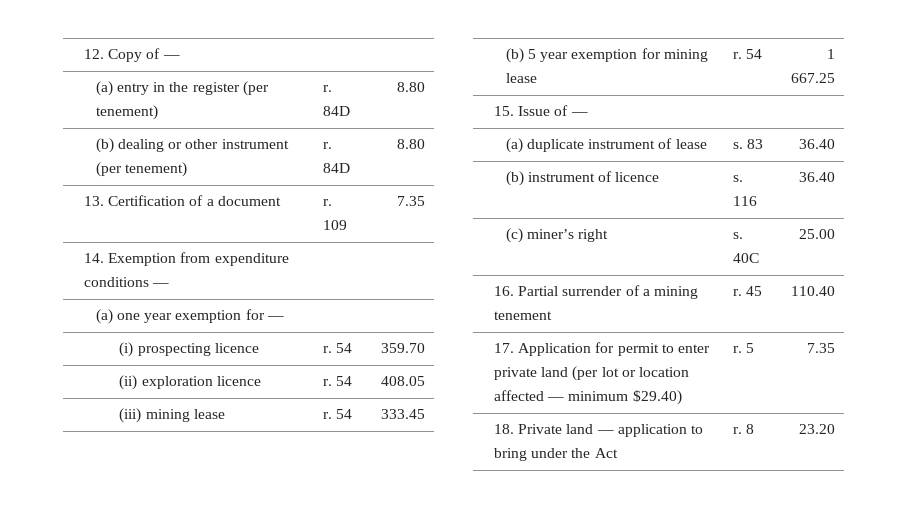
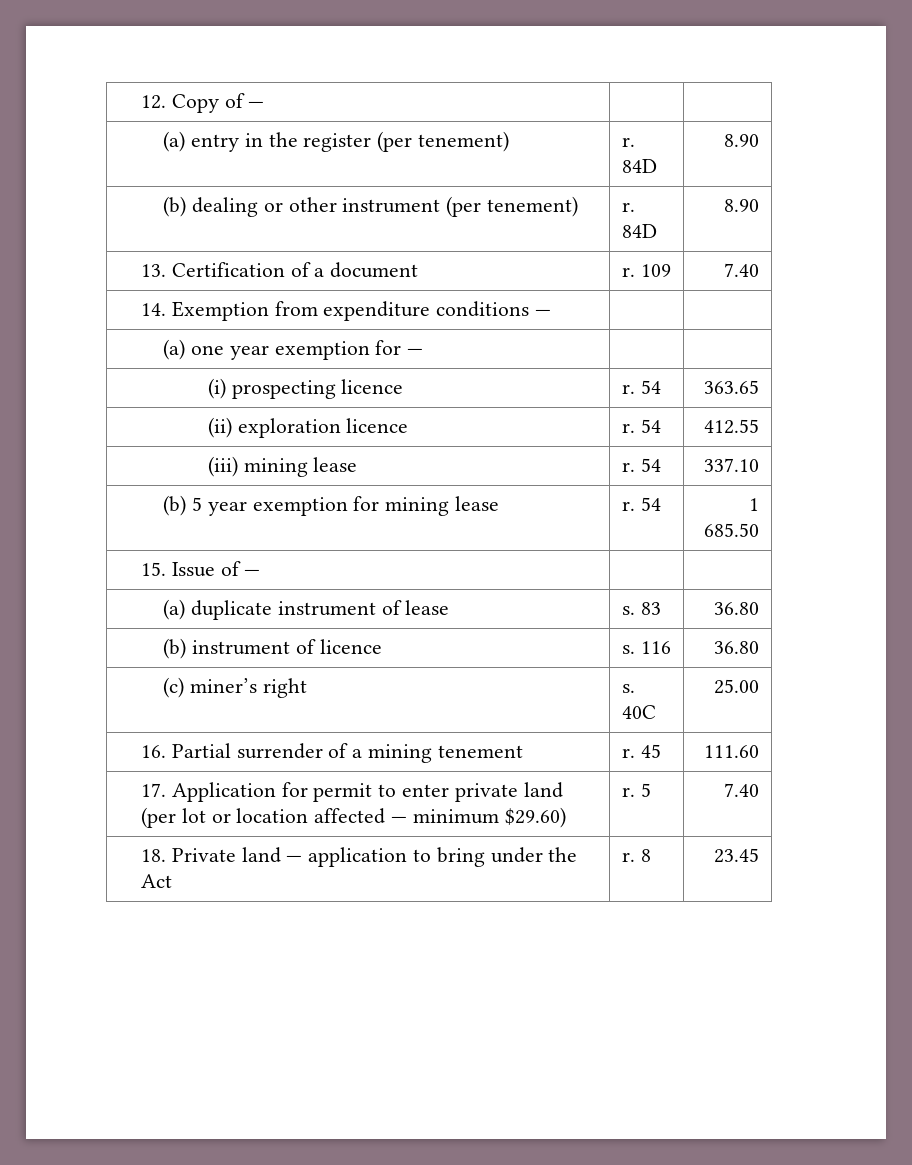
[396,82,425,92] 8.80 -> [724,134,760,147] 8.90
[396,139,425,149] 8.80 -> [724,199,760,212] 8.90
[396,196,425,206] 7.35 -> [724,263,760,277] 7.40
[380,343,425,353] 359.70 -> [704,380,760,394] 363.65
[380,376,425,386] 408.05 -> [704,419,760,434] 412.55
[380,409,425,419] 333.45 -> [704,458,760,472] 337.10
[790,73,835,83] 667.25 -> [704,523,760,537] 685.50
[798,139,835,149] 36.40 -> [714,602,760,615] 36.80
[798,172,835,182] 36.40 -> [714,641,760,654] 36.80
[790,286,835,296] 110.40 -> [704,745,760,758] 111.60
[632,390,682,405] $29.40) -> [504,807,566,828] $29.60)
[806,343,835,353] 7.35 -> [724,783,760,797] 7.40
[798,424,835,434] 23.20 -> [714,848,760,863] 23.45

